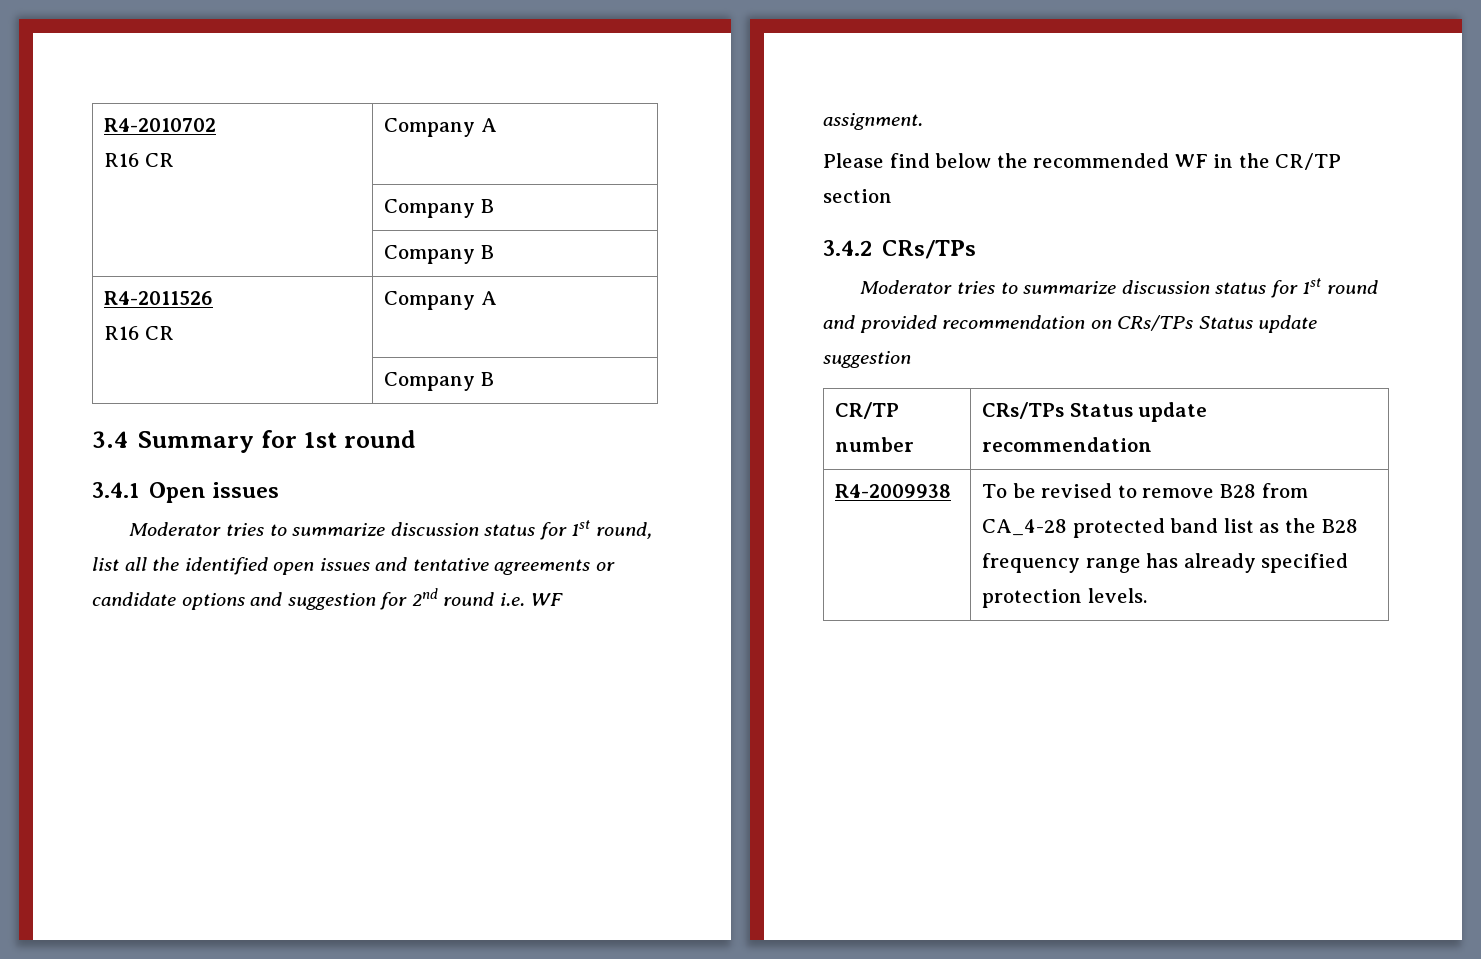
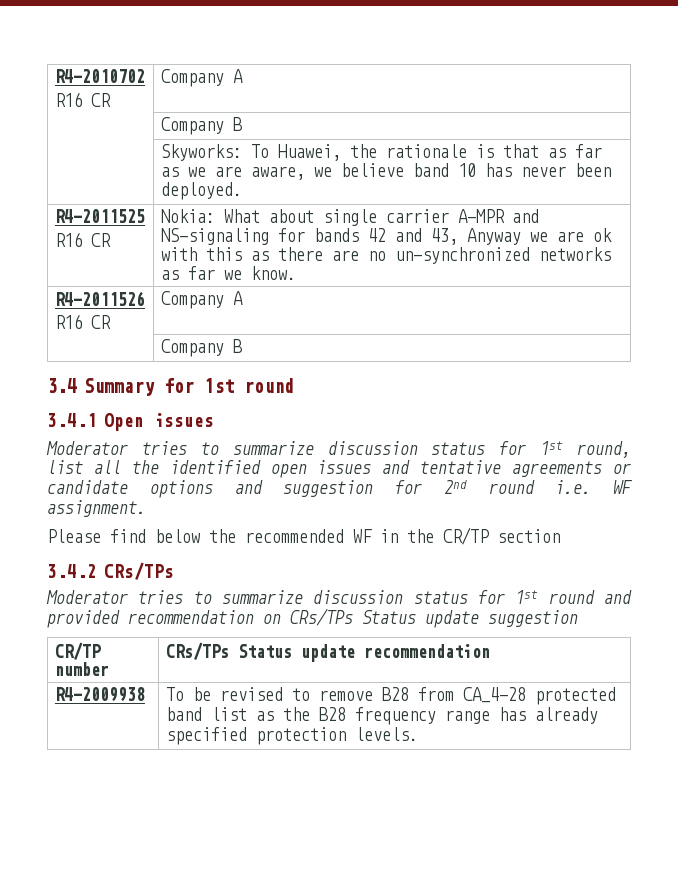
[384,245,494,264] Company B -> [160,144,602,161] [160,163,611,180] [160,182,242,200] [54,209,145,223] [54,232,111,247] [160,209,539,226] [160,228,612,245] [160,247,611,264] [160,266,296,280] Skyworks: To Huawei, the rationale is that as far as we are aware, we believe band 10 has never been deployed. // R4-2011525 // R16 CR | Nokia: What about single carrier A-MPR and NS-signaling for bands 42 and 43, Anyway we are ok with this as there are no un-synchronized networks as far we know.

